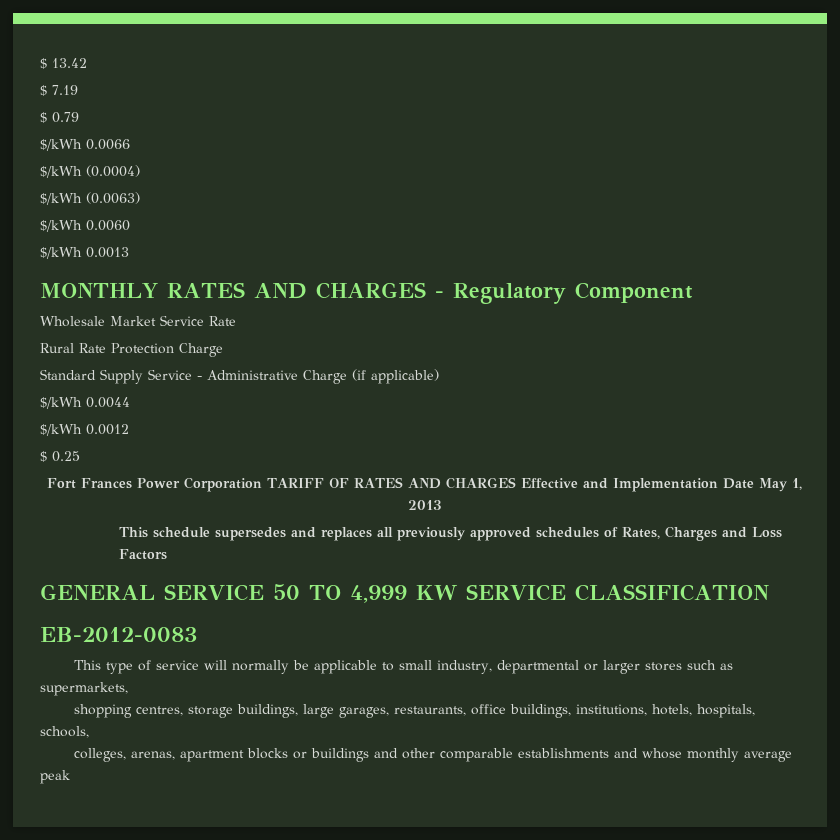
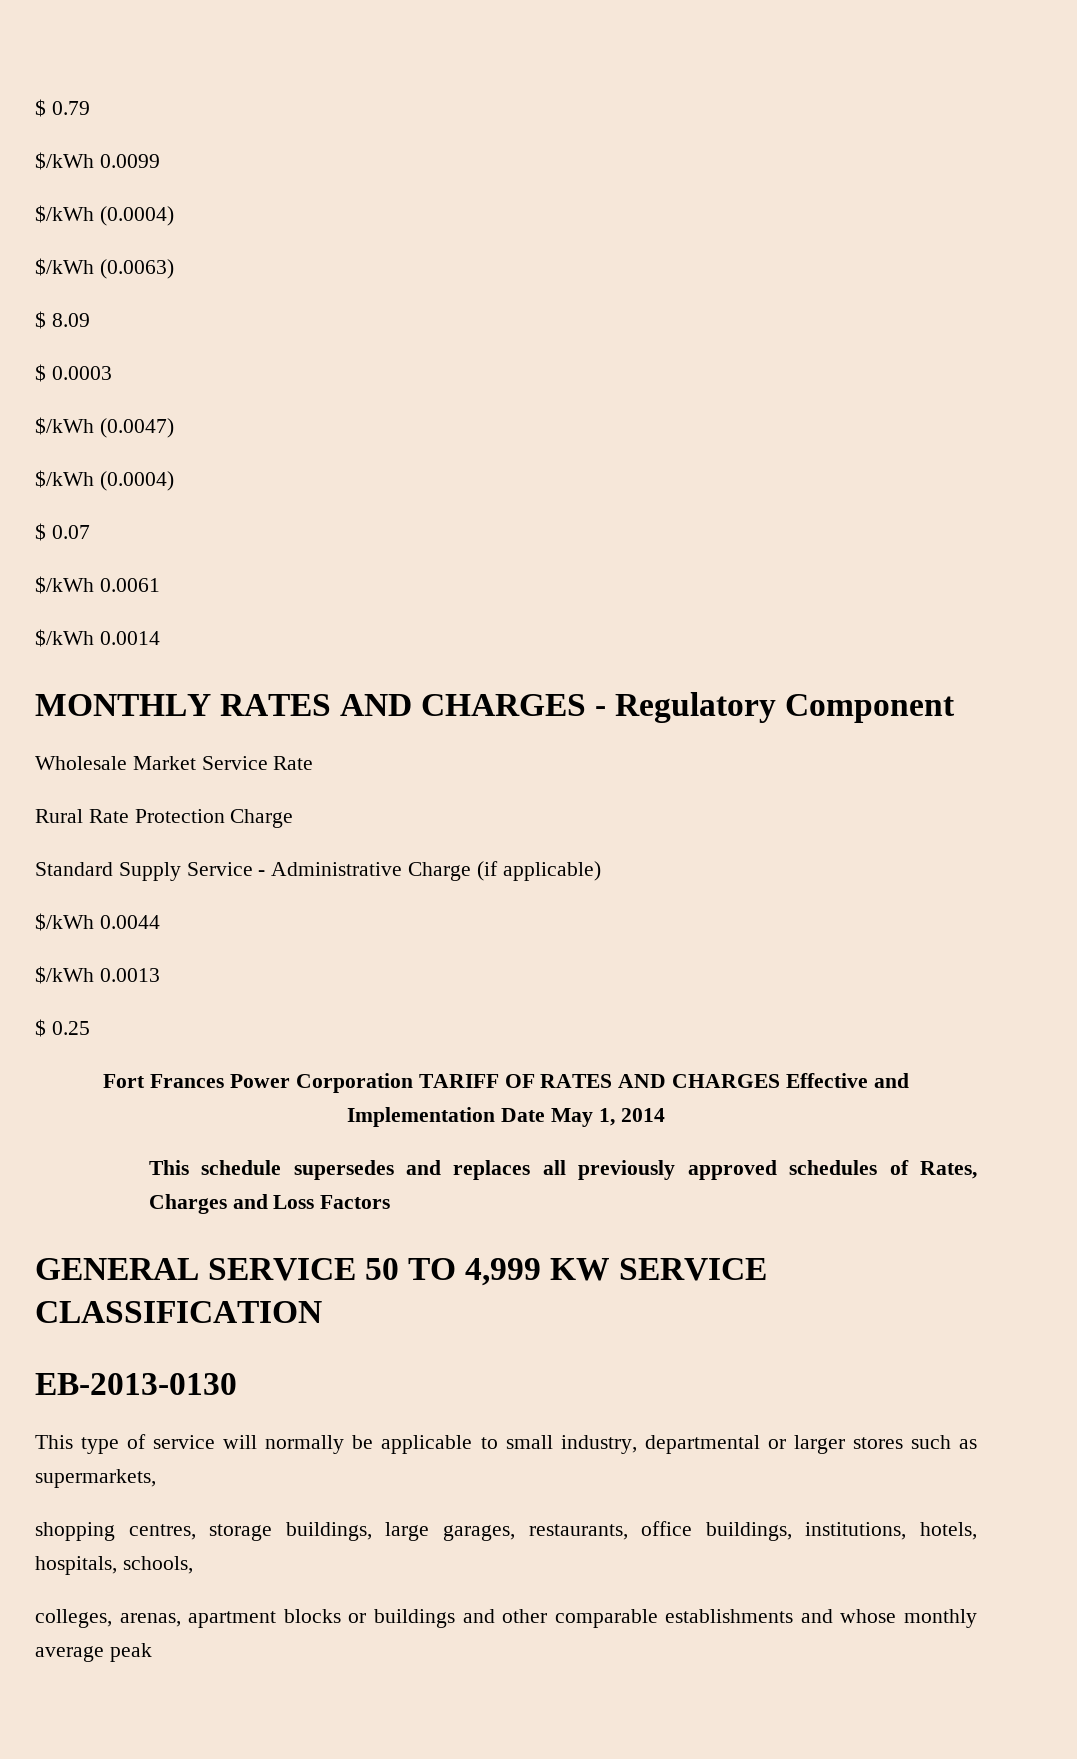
[40,58,87,69] [40,85,78,96] [40,112,47,123] $ 13.42 // $ 7.19 // $ -> [35,99,46,117] $
[86,139,130,150] 0.0066 -> [99,154,160,168] 0.0099
[40,220,130,232] [40,247,129,259] $/kWh 0.0060 // $/kWh 0.0013 -> [35,311,90,329] [35,364,112,382] [35,417,174,438] [35,470,174,491] [35,523,90,541] [35,576,160,594] [35,629,160,647] $ 8.09 // $ 0.0003 // $/kWh (0.0047) // $/kWh (0.0004) // $ 0.07 // $/kWh 0.0061 // $/kWh 0.0014
[86,424,129,435] 0.0012 -> [99,968,160,982] 0.0013
[407,500,442,510] 2013 -> [620,1108,665,1122] 2014
[40,627,197,642] EB-2012-0083 -> [35,1373,237,1395] EB-2013-0130

